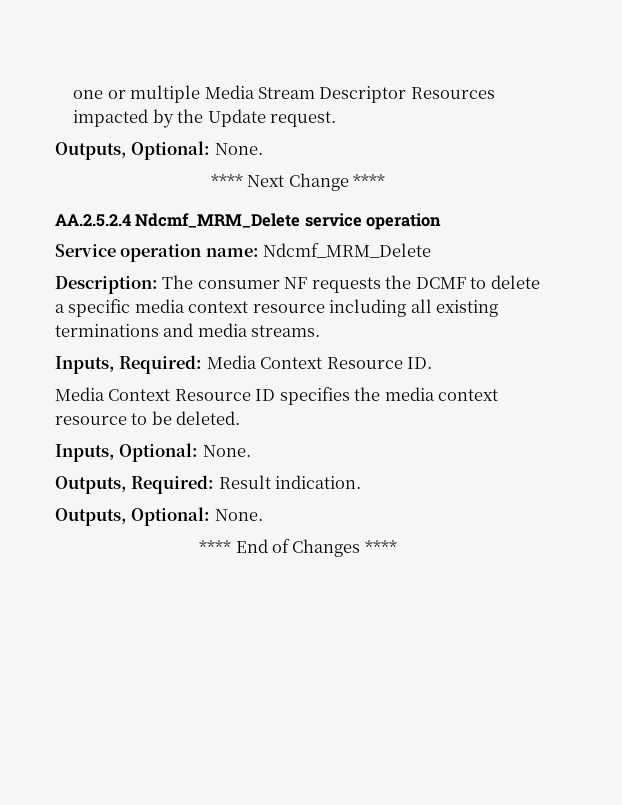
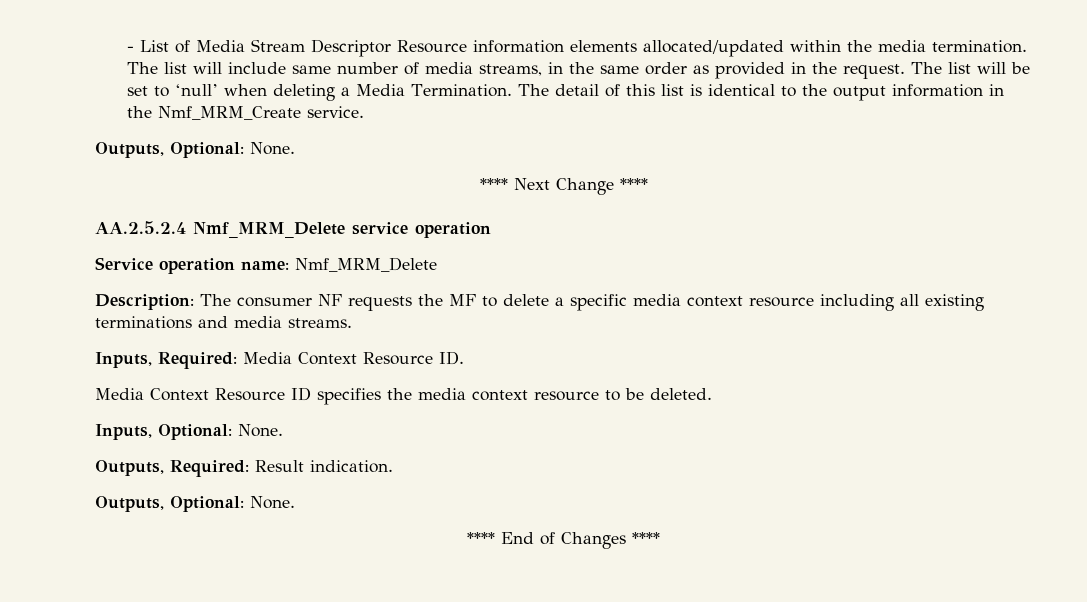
[73,85,495,103] [73,109,337,128] one or multiple Media Stream Descriptor Resources impacted by the Update request. -> [126,39,1027,57] [126,62,1030,79] [126,84,1004,101] [126,106,364,120] - List of Media Stream Descriptor Resource information elements allocated/updated within the media termination. The list will include same number of media streams, in the same order as provided in the request. The list will be set to ‘null’ when deleting a Media Termination. The detail of this list is identical to the output information in the Nmf_MRM_Create service.
[135,213,301,228] Ndcmf_MRM_Delete -> [193,222,345,238] Nmf_MRM_Delete
[263,243,432,258] Ndcmf_MRM_Delete -> [295,257,437,272] Nmf_MRM_Delete
[415,277,466,289] DCMF -> [449,294,476,306] MF

